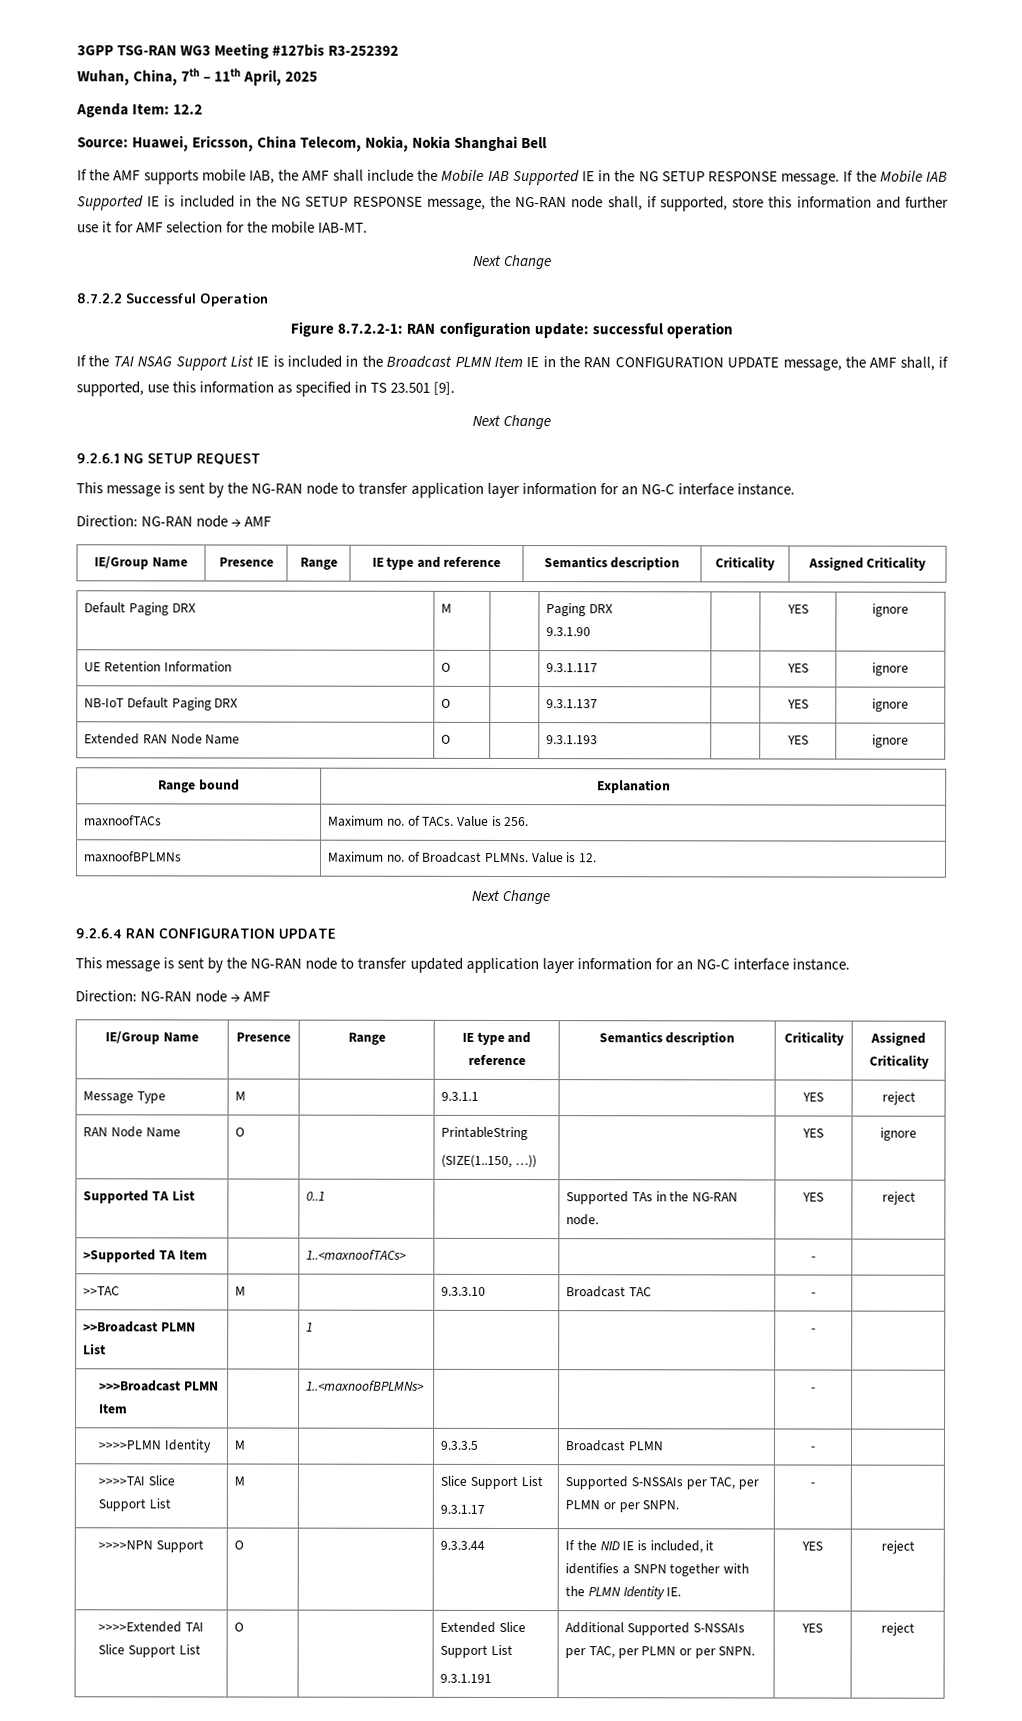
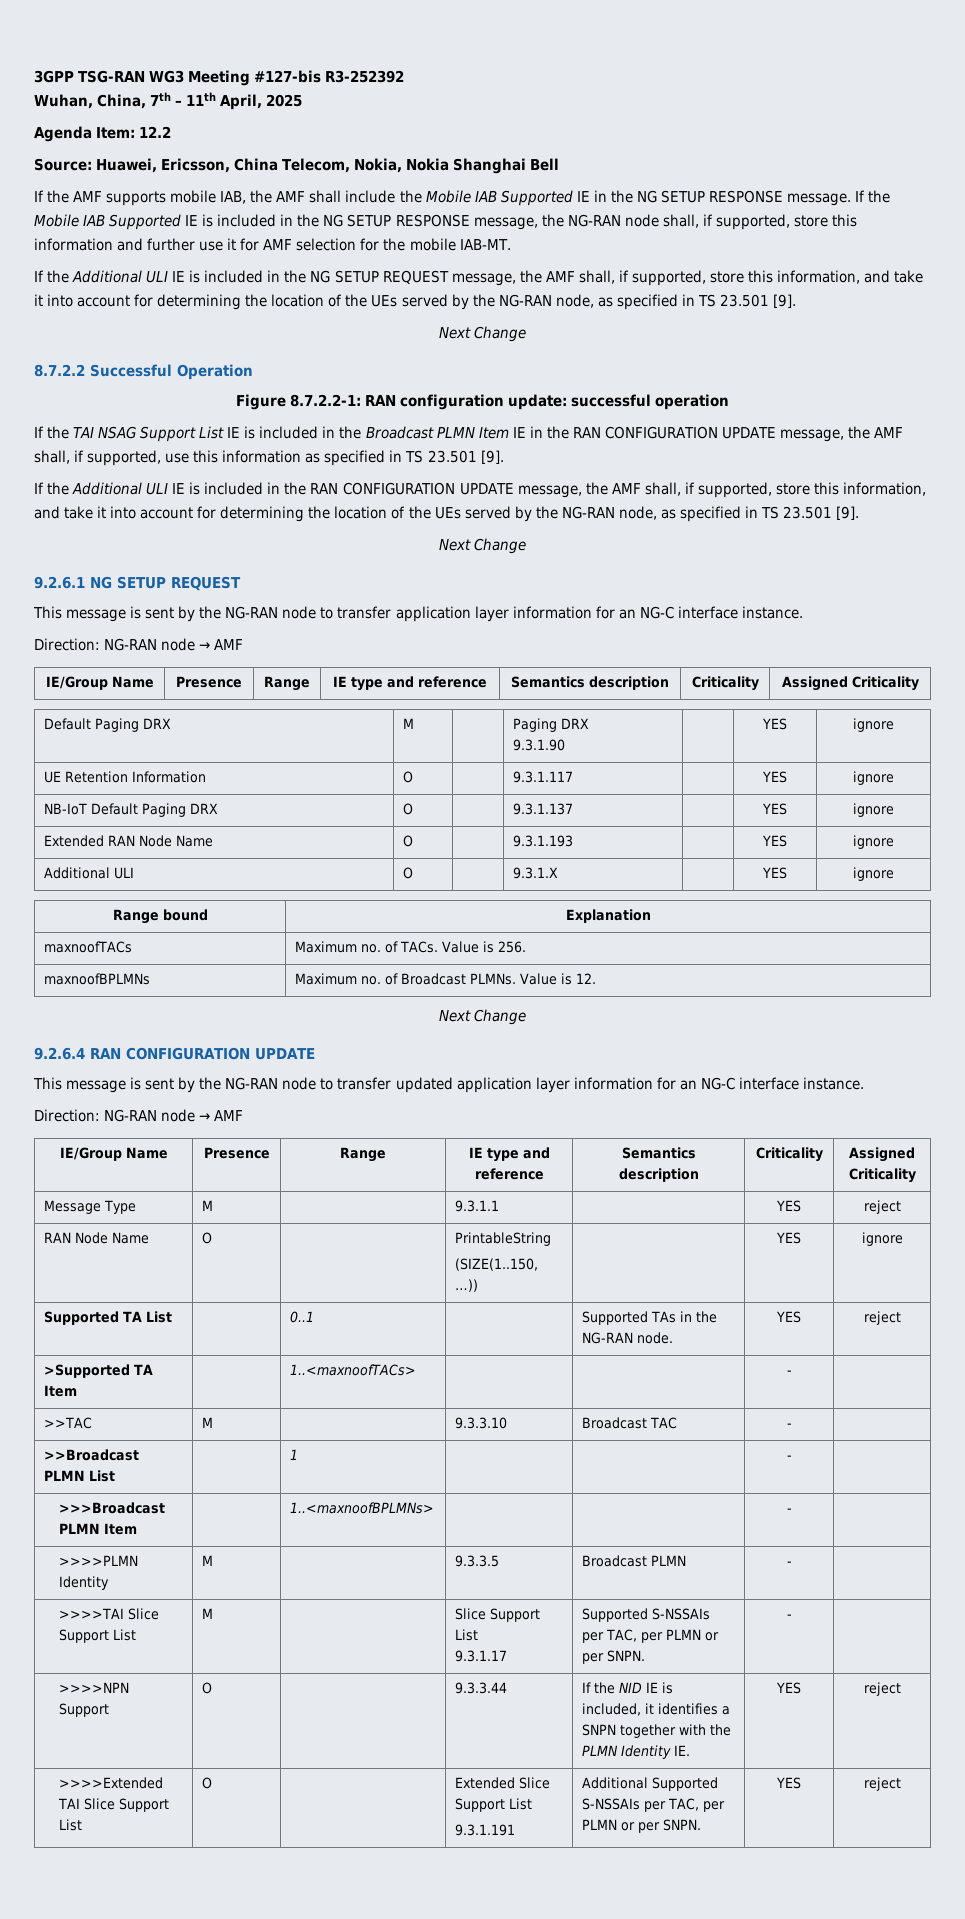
[272,43,326,57] #127bis -> [254,70,322,83] #127-bis
(369, 227) none -> [34,270,924,286] [34,294,796,310] // If the Additional ULI IE is included in the NG SETUP REQUEST message, the AMF shall, if supported, store this information, and take it into account for determining the location of the UEs served by the NG-RAN node, as specified in TS 23.501 [9].
(456, 388) none -> [34,482,926,498] [34,506,860,522] // If the Additional ULI IE is included in the RAN CONFIGURATION UPDATE message, the AMF shall, if supported, store this information, and take it into account for determining the location of the UEs served by the NG-RAN node, as specified in TS 23.501 [9].
(909, 741) none -> [44,867,135,879] [403,867,414,879] [513,867,559,879] [762,867,787,879] [853,867,894,881] // Additional ULI | O | | 9.3.1.X | | YES | ignore

